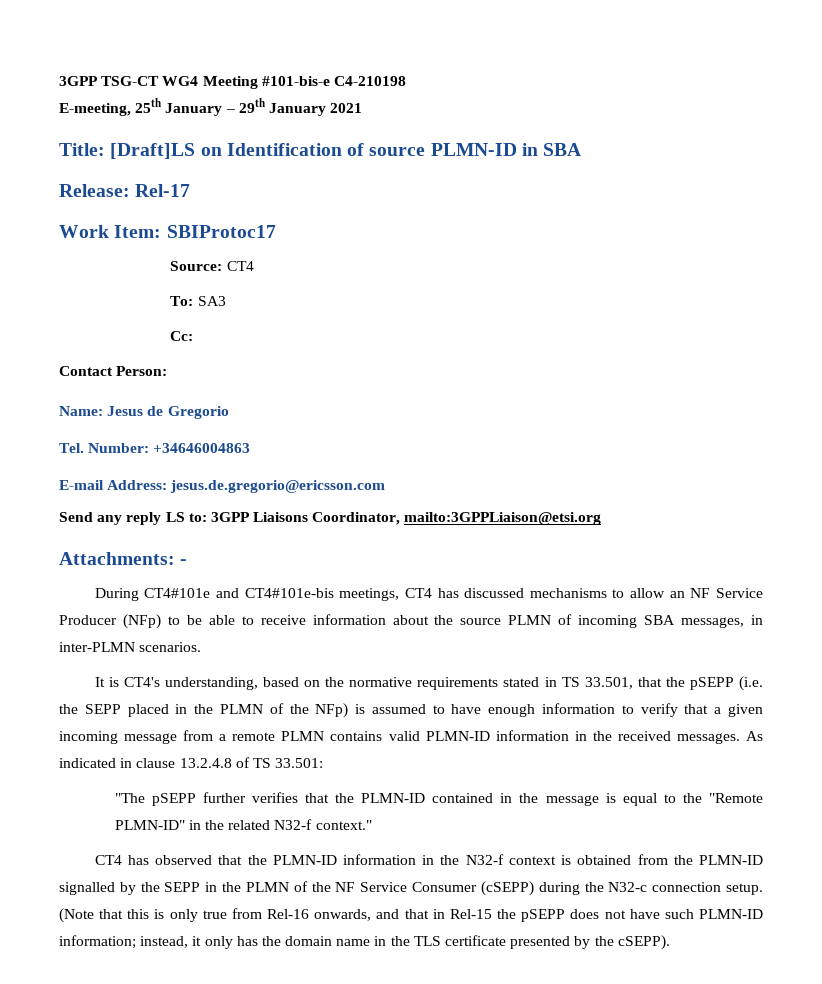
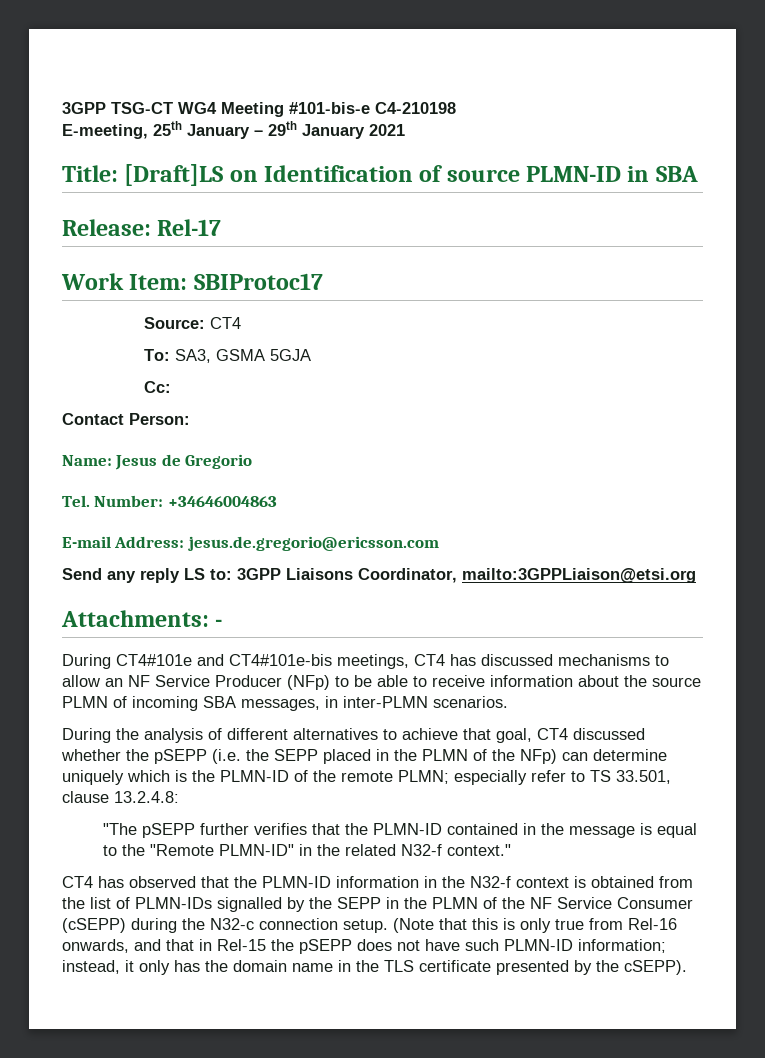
[197,296,226,306] SA3 -> [174,349,311,363] SA3, GSMA 5GJA
[94,677,662,690] It is CT4's understanding, based on the normative requirements stated in TS 33.501, that -> [62,728,645,743] [61,749,121,761] During the analysis of different alternatives to achieve that goal, CT4 discussed whether
[355,703,763,717] [59,730,763,744] [59,757,324,768] is assumed to have enough information to verify that a given incoming message from a remote PLMN contains valid PLMN-ID information in the received messages. As indicated in clause 13.2.4.8 of TS 33.501: -> [562,749,667,761] [62,770,671,785] [62,791,179,803] can determine uniquely which is the PLMN-ID of the remote PLMN; especially refer to TS 33.501, clause 13.2.4.8:
[699,855,764,865] PLMN-ID -> [90,897,212,909] list of PLMN-IDs

